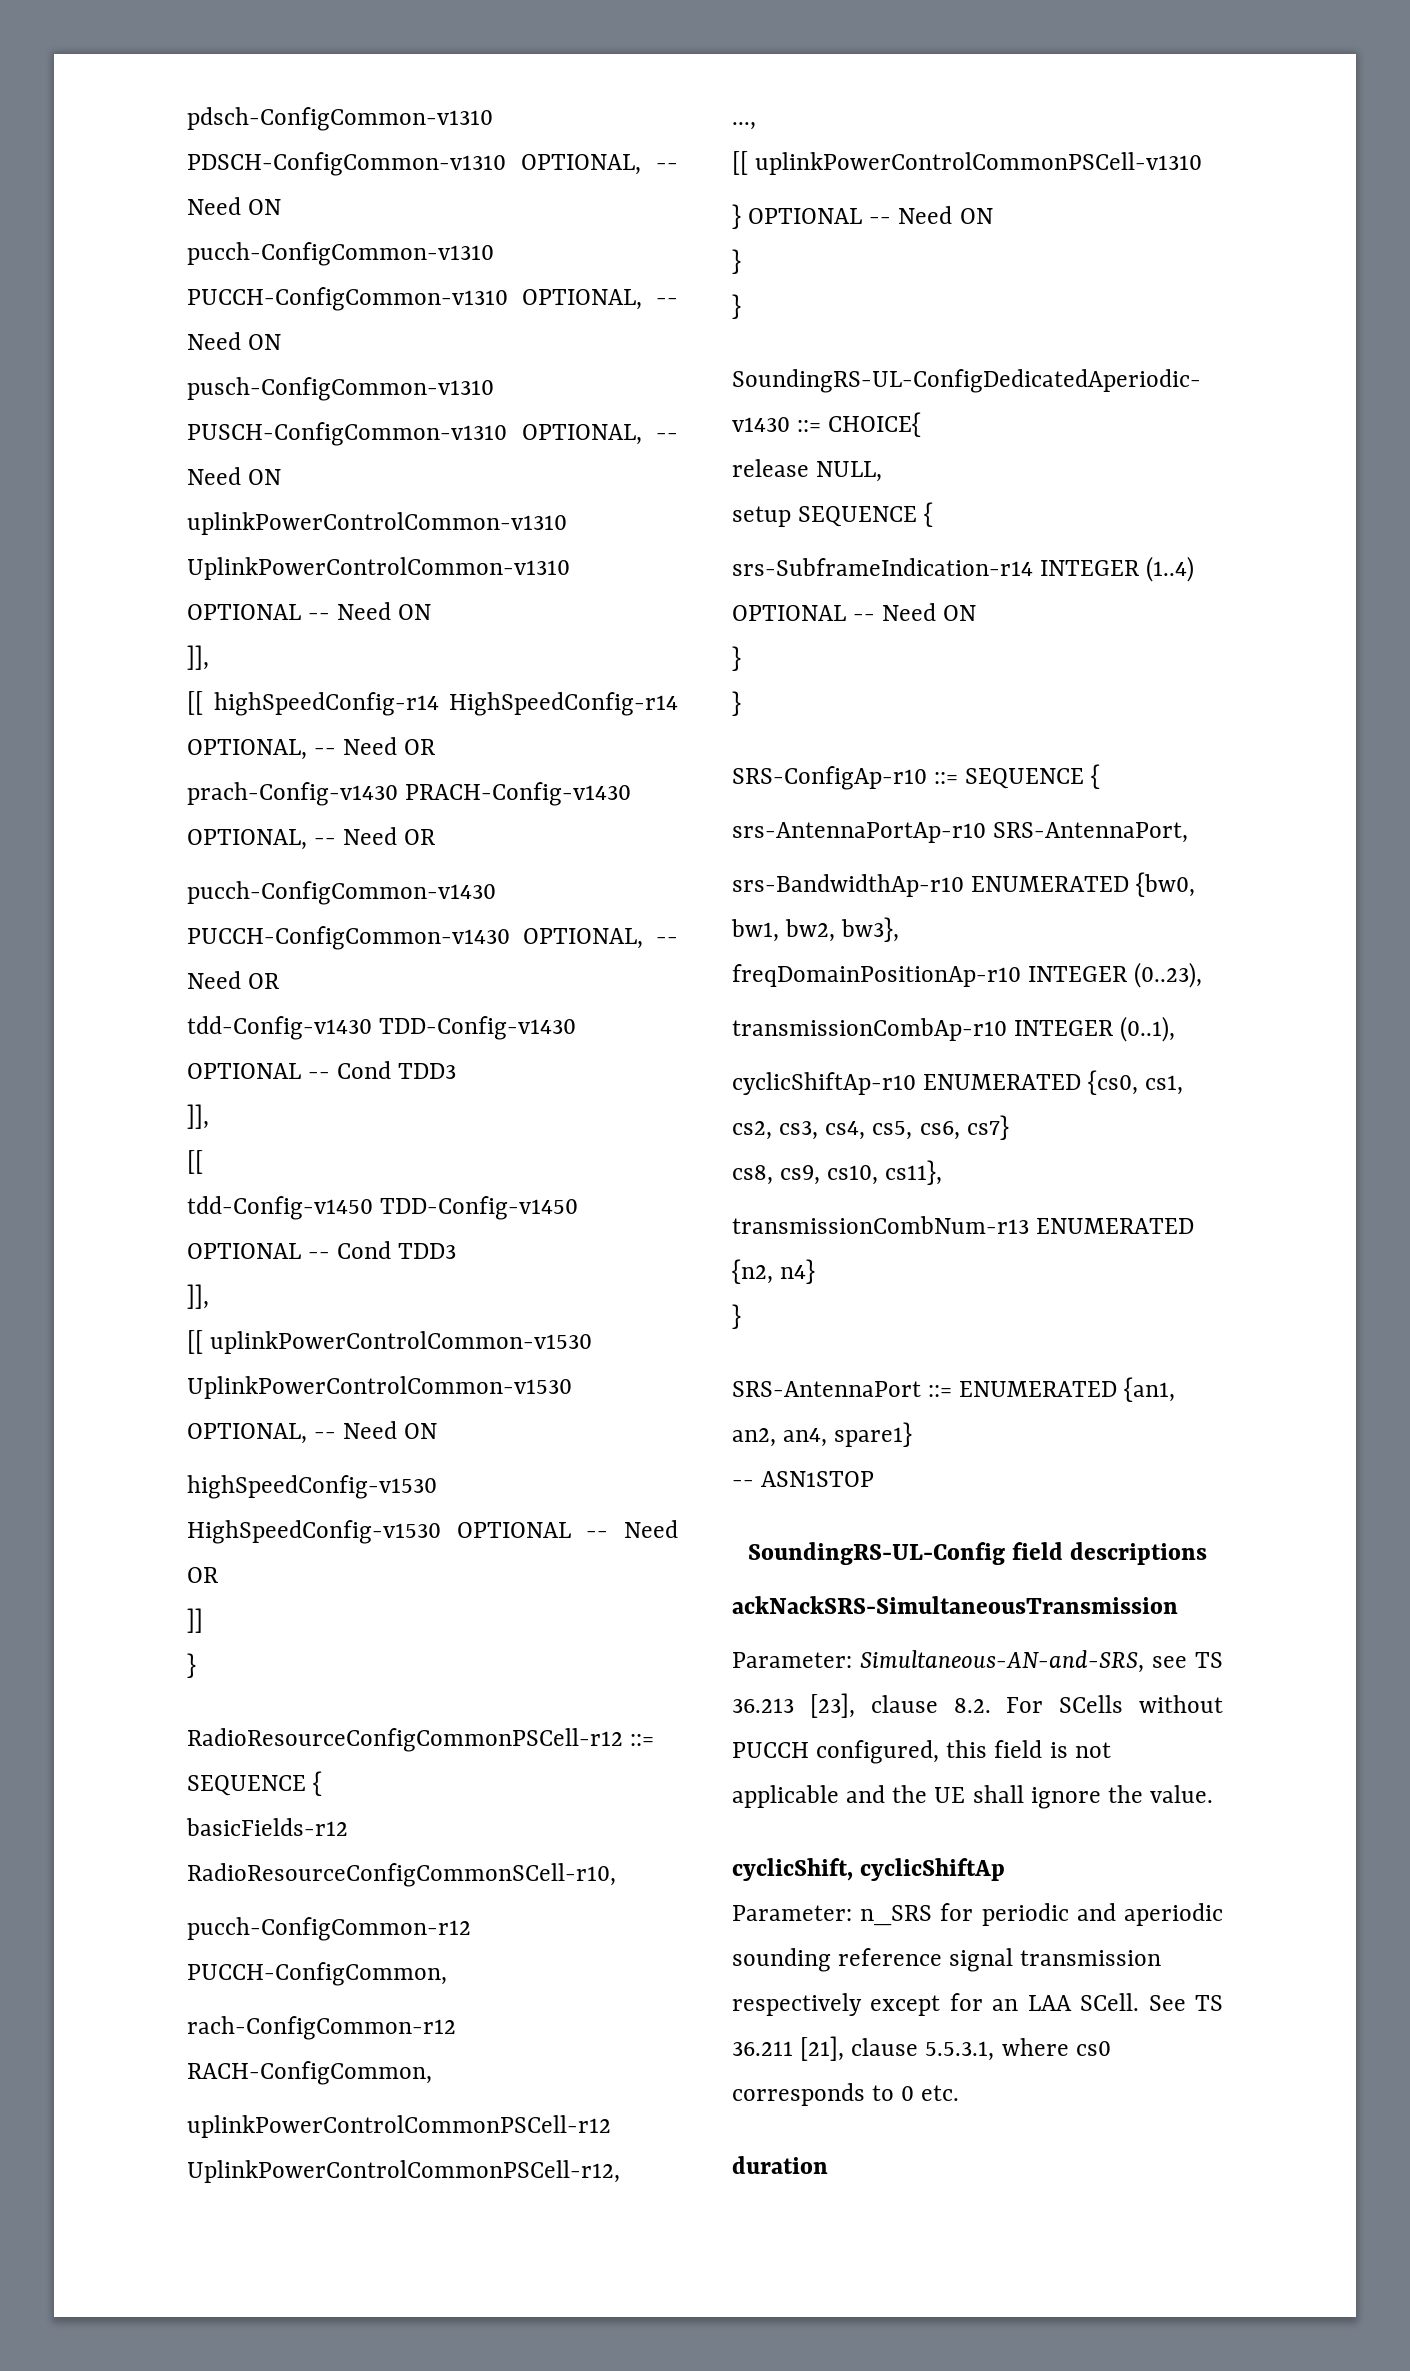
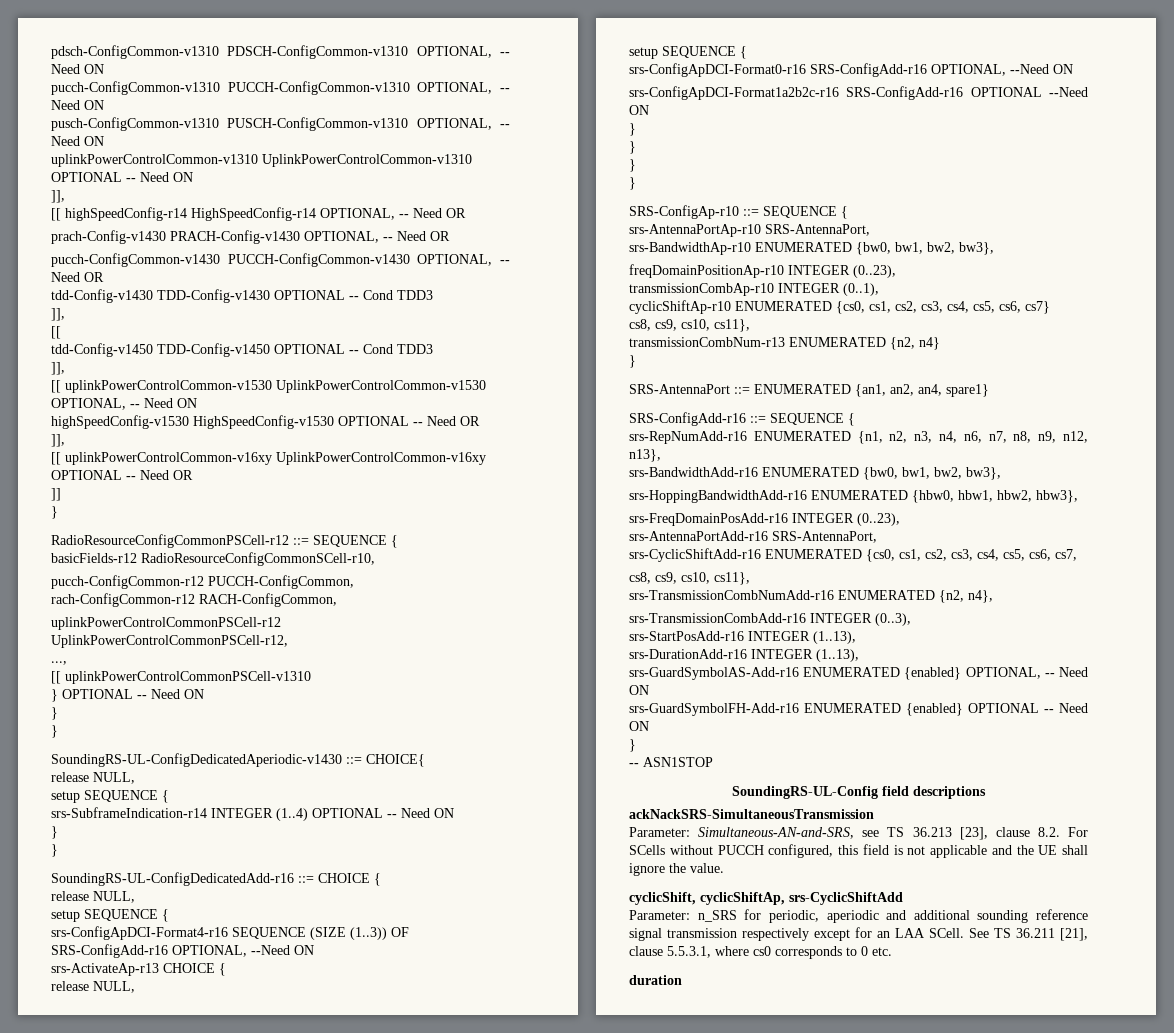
(218, 1575) none -> [51,434,65,447] [51,452,486,465] [51,470,193,480] // ]], // [[ uplinkPowerControlCommon-v16xy UplinkPowerControlCommon-v16xy OPTIONAL -- Need OR
(741, 703) none -> [51,872,381,886] [51,891,135,903] [51,909,169,922] [51,926,409,940] [51,944,314,958] [51,963,226,976] [51,981,135,993] [629,46,747,59] [629,63,1073,77] [629,86,1088,100] [629,105,649,115] [629,123,636,136] [629,141,636,154] [629,159,636,172] [629,177,636,190] // SoundingRS-UL-ConfigDedicatedAdd-r16 ::= CHOICE { // release NULL, // setup SEQUENCE { // srs-ConfigApDCI-Format4-r16 SEQUENCE (SIZE (1..3)) OF SRS-ConfigAdd-r16 OPTIONAL, --Need ON // srs-ActivateAp-r13 CHOICE { // release NULL, // setup SEQUENCE { // srs-ConfigApDCI-Format0-r16 SRS-ConfigAdd-r16 OPTIONAL, --Need ON // srs-ConfigApDCI-Format1a2b2c-r16 SRS-ConfigAdd-r16 OPTIONAL --Need ON // } // } // } // }
(913, 1434) none -> [629,412,855,426] [629,431,1088,444] [629,449,661,462] [629,467,1001,480] [629,490,1078,503] [629,513,900,526] [629,531,877,543] [629,548,1077,562] [629,572,750,585] [629,590,993,603] [629,613,911,626] [629,631,856,644] [629,649,859,662] [629,667,1088,680] [629,685,649,695] [629,703,1088,716] [629,721,649,731] [629,739,636,752] // SRS-ConfigAdd-r16 ::= SEQUENCE { // srs-RepNumAdd-r16 ENUMERATED {n1, n2, n3, n4, n6, n7, n8, n9, n12, n13}, // srs-BandwidthAdd-r16 ENUMERATED {bw0, bw1, bw2, bw3}, // srs-HoppingBandwidthAdd-r16 ENUMERATED {hbw0, hbw1, hbw2, hbw3}, // srs-FreqDomainPosAdd-r16 INTEGER (0..23), // srs-AntennaPortAdd-r16 SRS-AntennaPort, // srs-CyclicShiftAdd-r16 ENUMERATED {cs0, cs1, cs2, cs3, cs4, cs5, cs6, cs7, // cs8, cs9, cs10, cs11}, // srs-TransmissionCombNumAdd-r16 ENUMERATED {n2, n4}, // srs-TransmissionCombAdd-r16 INTEGER (0..3), // srs-StartPosAdd-r16 INTEGER (1..13), // srs-DurationAdd-r16 INTEGER (1..13), // srs-GuardSymbolAS-Add-r16 ENUMERATED {enabled} OPTIONAL, -- Need ON // srs-GuardSymbolFH-Add-r16 ENUMERATED {enabled} OPTIONAL -- Need ON // }
[860,1858,1006,1881] cyclicShiftAp -> [700,892,903,905] cyclicShiftAp, srs-CyclicShiftAdd
[981,1903,1223,1926] periodic and aperiodic -> [768,910,970,923] periodic, aperiodic and additional

